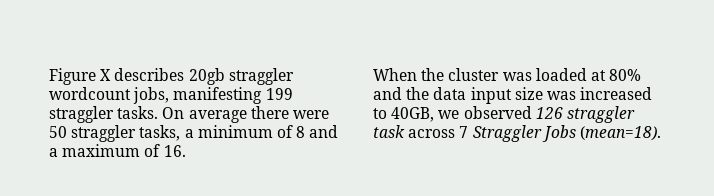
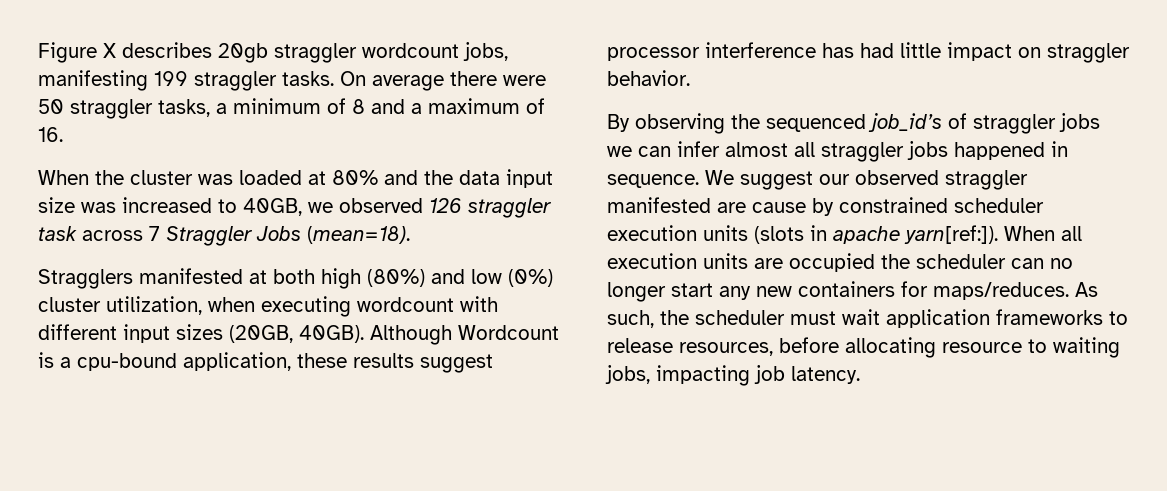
(661, 133) none -> [38,268,553,289] [38,296,498,317] [38,324,559,345] [38,352,493,373] [607,42,1130,63] [607,70,690,86] [607,113,1100,134] [607,141,1068,162] [607,170,1028,190] [607,197,1044,216] [607,225,1082,244] [607,253,1073,272] [607,281,1098,302] [607,309,1128,328] [607,337,1120,358] [605,365,860,386] // Stragglers manifested at both high (80%) and low (0%) cluster utilization, when executing wordcount with different input sizes (20GB, 40GB). Although Wordcount is a cpu-bound application, these results suggest processor interference has had little impact on straggler behavior. // By observing the sequenced job_id’s of straggler jobs we can infer almost all straggler jobs happened in sequence. We suggest our observed straggler manifested are cause by constrained scheduler execution units (slots in apache yarn[ref:]). When all execution units are occupied the scheduler can no longer start any new containers for maps/reduces. As such, the scheduler must wait application frameworks to release resources, before allocating resource to waiting jobs, impacting job latency.

